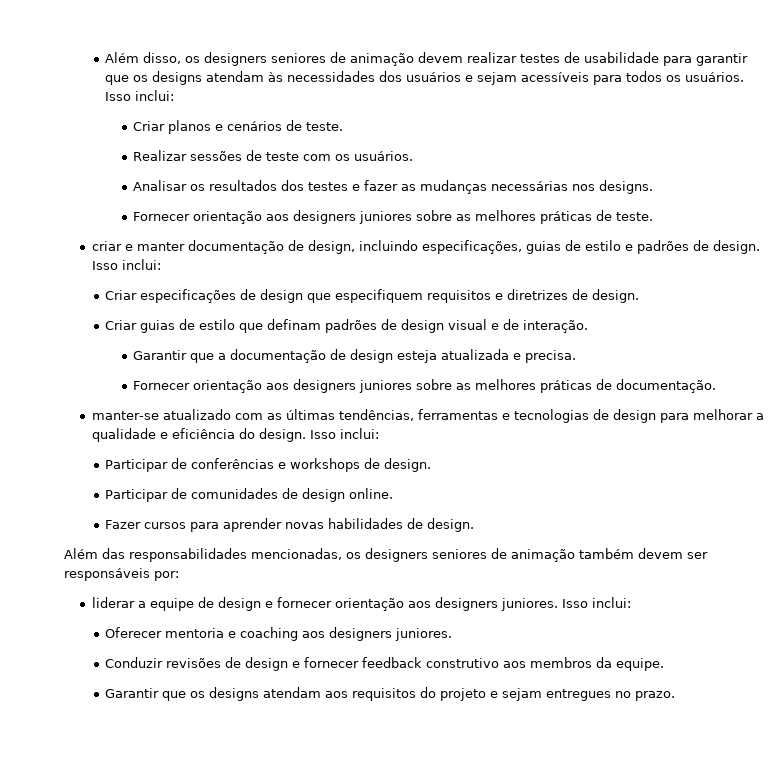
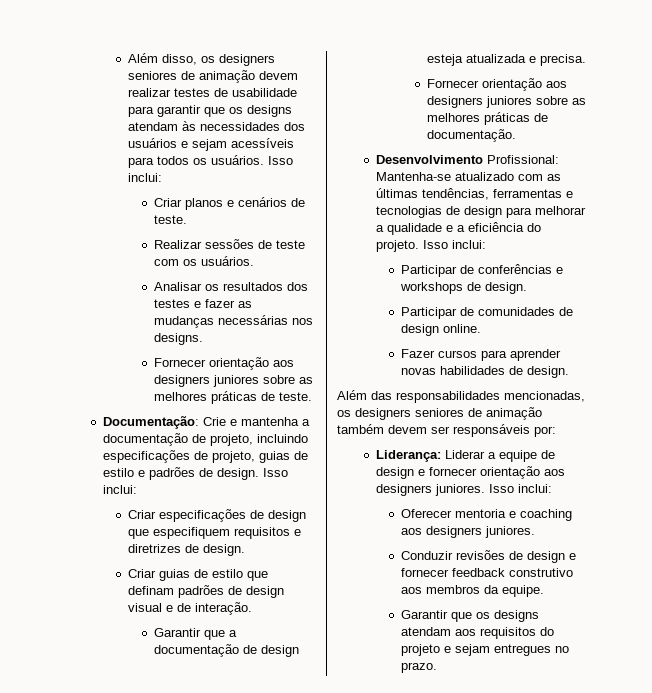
[91,240,522,254] criar e manter documentação de design, incluindo especificações, -> [103,416,311,429] [103,433,309,446] [103,450,256,463] Documentação: Crie e mantenha a documentação de projeto, incluindo especificações de projeto,
[91,411,159,420] manter-se -> [376,155,560,164] [376,172,452,181] Desenvolvimento Profissional: Mantenha-se
(168, 435) none -> [457,225,466,232] a
[258,428,306,442] design. -> [376,240,420,252] projeto.
[91,597,135,608] liderar -> [376,450,486,462] Liderança: Liderar

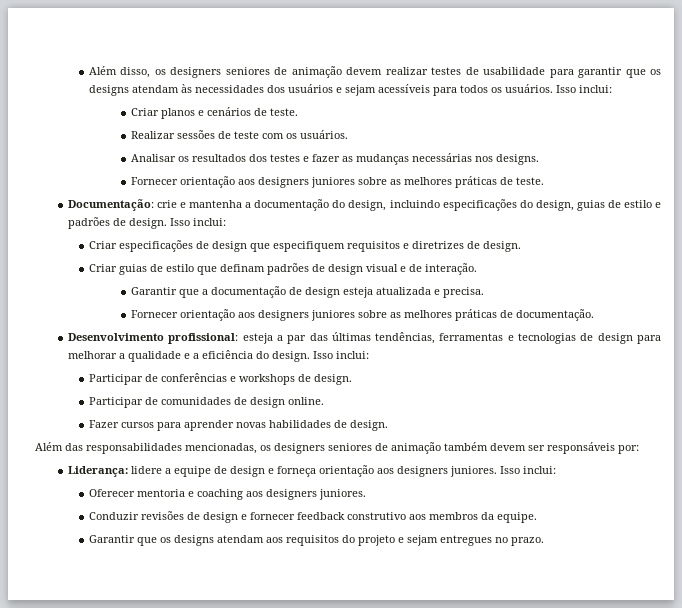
[203,417,227,426] Crie -> [157,200,178,208] crie
[192,434,309,446] [103,450,256,463] de projeto, incluindo especificações de projeto, -> [332,199,574,211] do design, incluindo especificações do design,
[487,155,560,164] [376,172,562,181] Profissional: Mantenha-se atualizado com as -> [168,333,328,344] profissional: esteja a par das
[376,240,420,252] projeto. -> [272,351,311,362] design.
[445,450,486,459] Liderar -> [131,466,163,474] lidere
[429,467,478,476] fornecer -> [277,466,317,477] forneça

